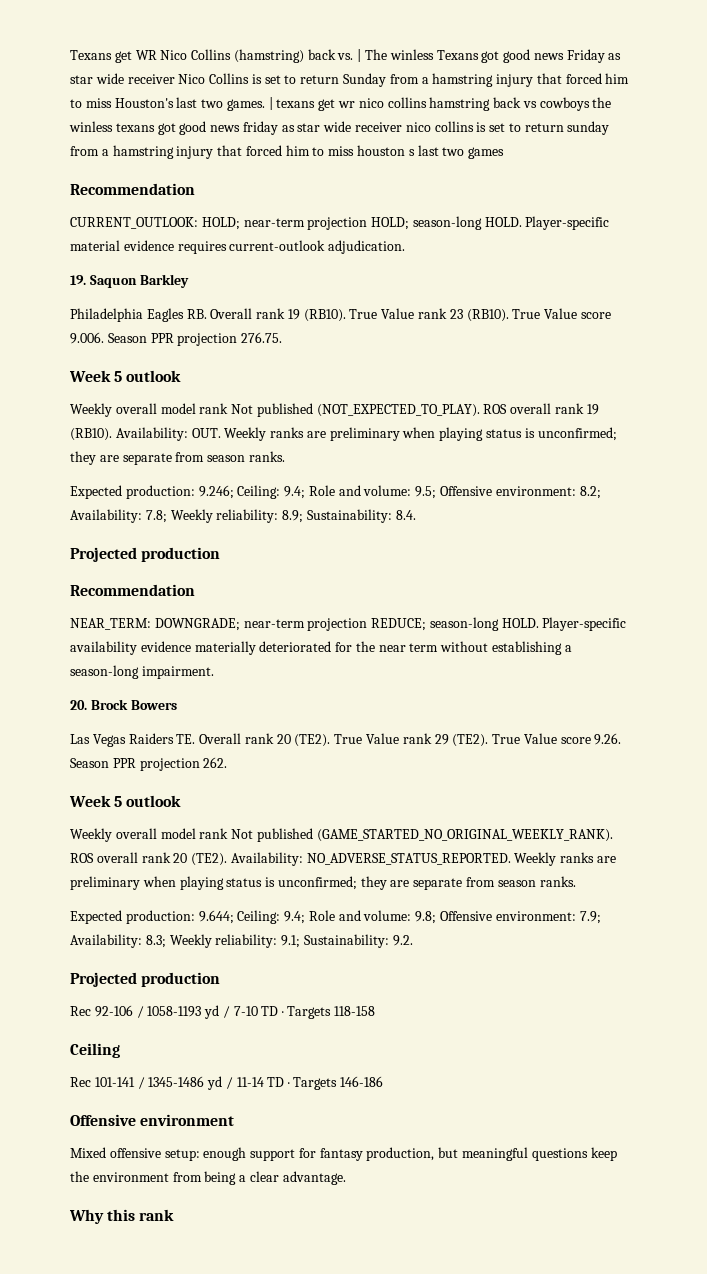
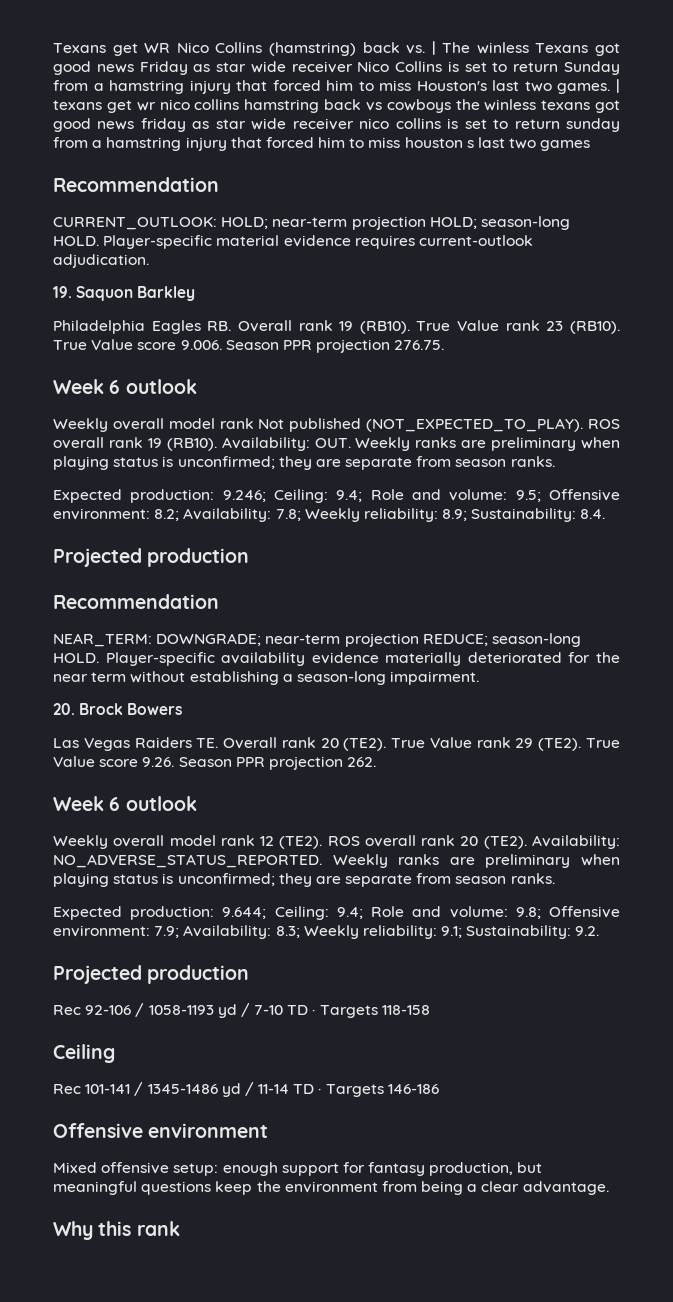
[114,371,123,382] 5 -> [109,380,121,394] 6
[114,795,182,807] [70,828,613,842] 5 outlook // Weekly overall model rank Not published (GAME_STARTED_NO_ORIGINAL_WEEKLY_RANK). -> [109,796,197,811] [53,835,323,849] 6 outlook // Weekly overall model rank 12 (TE2).

